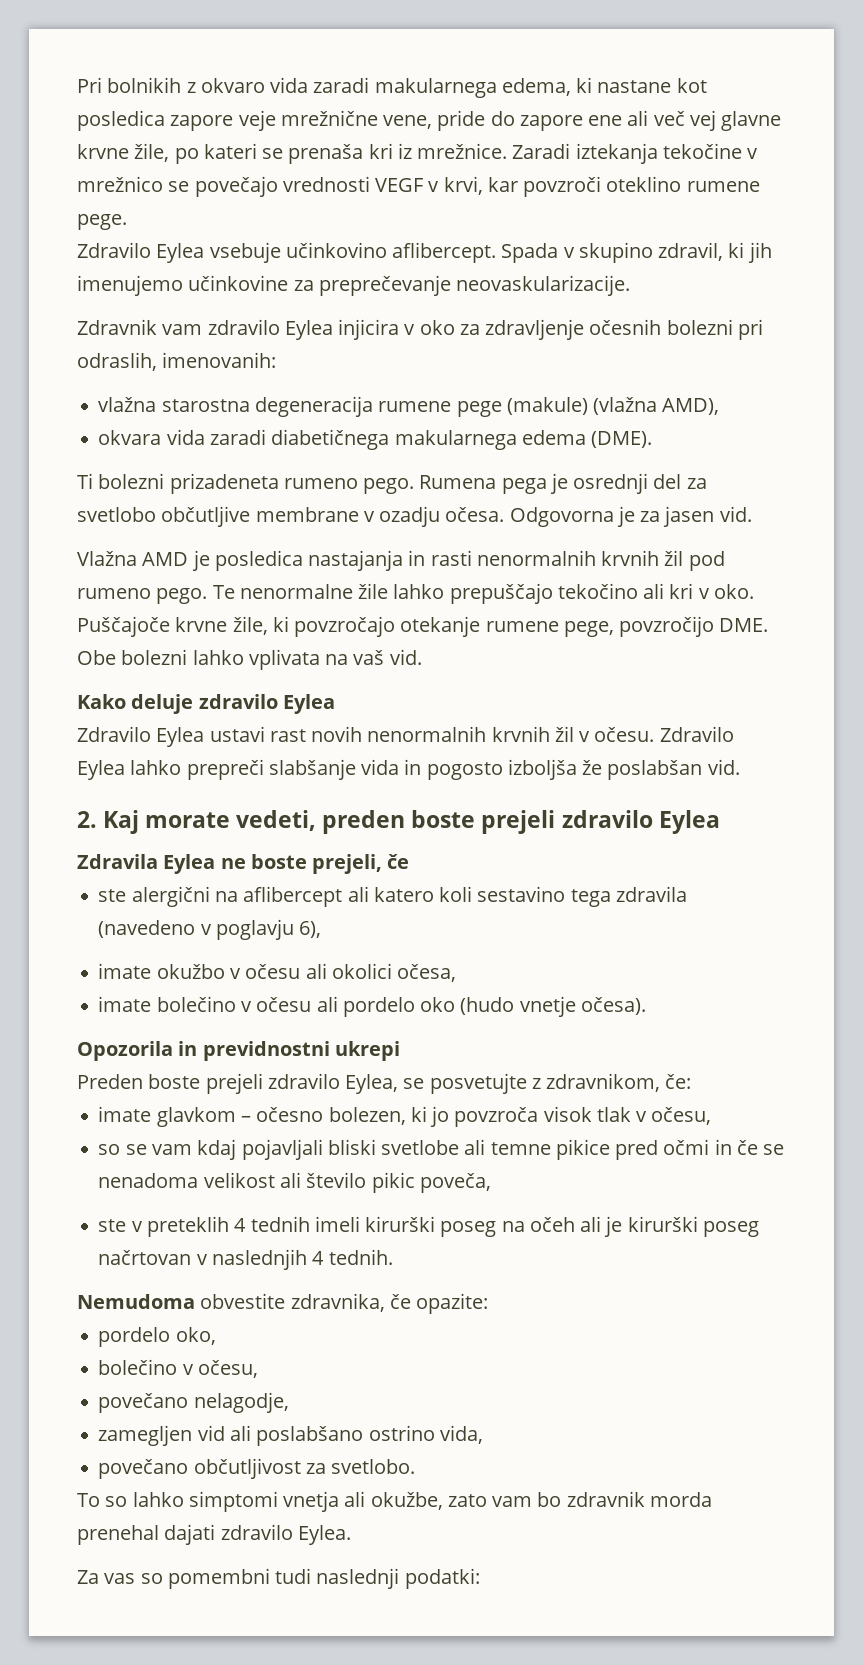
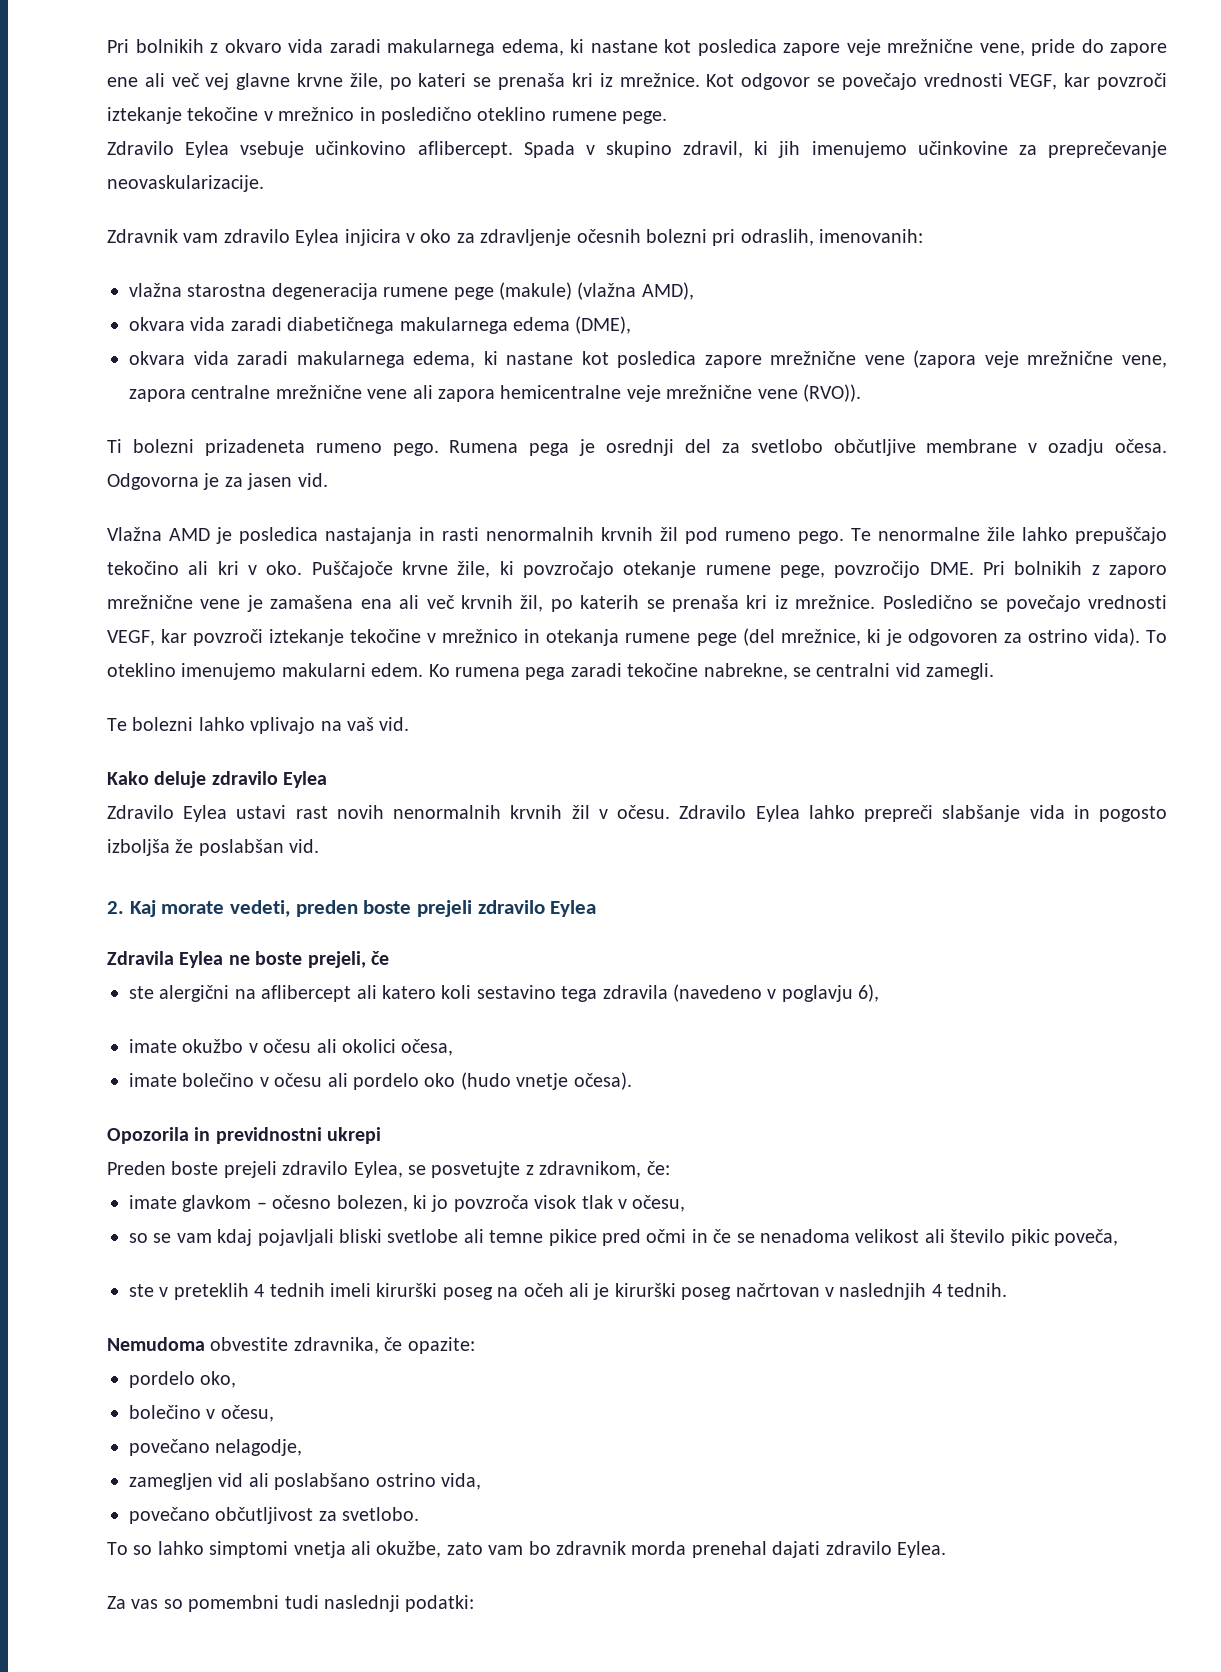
[512,143,759,164] [77,176,602,197] Zaradi iztekanja tekočine v mrežnico se povečajo vrednosti VEGF v krvi, kar povzroči -> [706,73,1168,90] [107,107,472,124] Kot odgovor se povečajo vrednosti VEGF, kar povzroči iztekanje tekočine v mrežnico in posledično
[591,431,653,448] (DME). -> [575,316,632,334] [129,350,1167,368] [129,384,861,402] (DME), // okvara vida zaradi makularnega edema, ki nastane kot posledica zapore mrežnične vene (zapora veje mrežnične vene, zapora centralne mrežnične vene ali zapora hemicentralne veje mrežnične vene (RVO)).
[77,650,116,665] Obe -> [983,561,1168,578] [107,595,1168,612] [107,628,1168,646] [107,663,995,680] [107,718,127,731] Pri bolnikih z zaporo mrežnične vene je zamašena ena ali več krvnih žil, po katerih se prenaša kri iz mrežnice. Posledično se povečajo vrednosti VEGF, kar povzroči iztekanje tekočine v mrežnico in otekanja rumene pege (del mrežnice, ki je odgovoren za ostrino vida). To oteklino imenujemo makularni edem. Ko rumena pega zaradi tekočine nabrekne, se centralni vid zamegli. // Te
[248,649,320,670] vplivata -> [250,717,316,734] vplivajo

